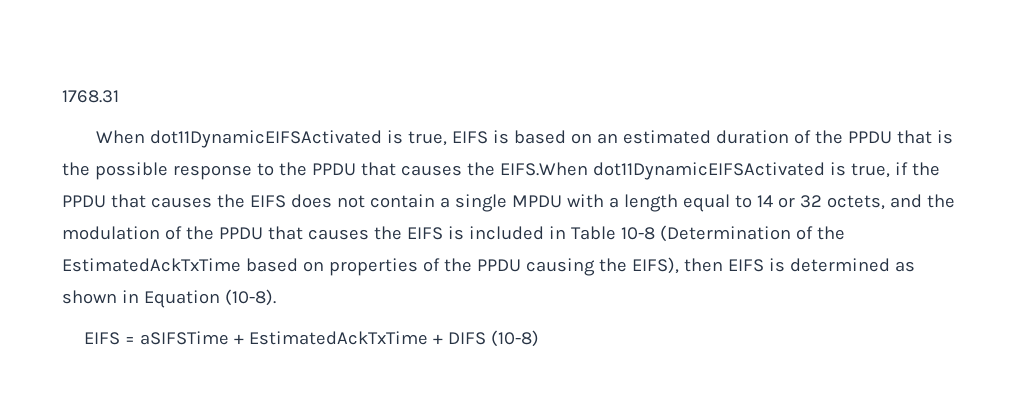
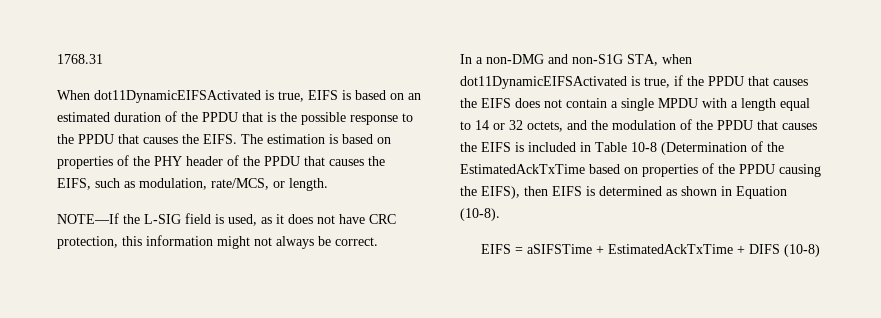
[499,162,588,176] EIFS.When -> [203,134,391,144] [57,155,385,169] [57,178,328,191] [57,213,396,226] [57,235,378,249] [460,54,692,66] EIFS. The estimation is based on properties of the PHY header of the PPDU that causes the EIFS, such as modulation, rate/MCS, or length. // NOTE—If the L-SIG field is used, as it does not have CRC protection, this information might not always be correct. // In a non-DMG and non-S1G STA, when

